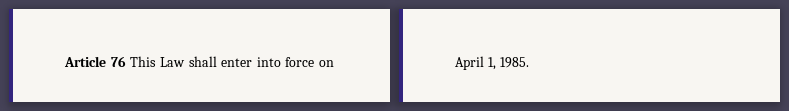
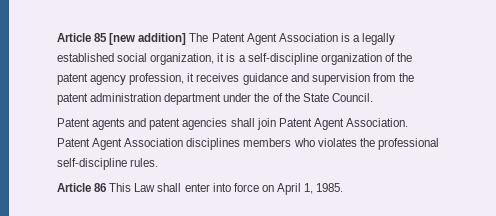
[64,56,126,67] Article 76 -> [57,33,396,45] [57,53,412,65] [57,73,414,85] [57,93,373,105] [57,118,408,130] [57,138,439,150] [57,158,159,170] [57,183,107,192] Article 85 [new addition] The Patent Agent Association is a legally established social organization, it is a self-discipline organization of the patent agency profession, it receives guidance and supervision from the patent administration department under the of the State Council. // Patent agents and patent agencies shall join Patent Agent Association. Patent Agent Association disciplines members who violates the professional self-discipline rules. // Article 86

